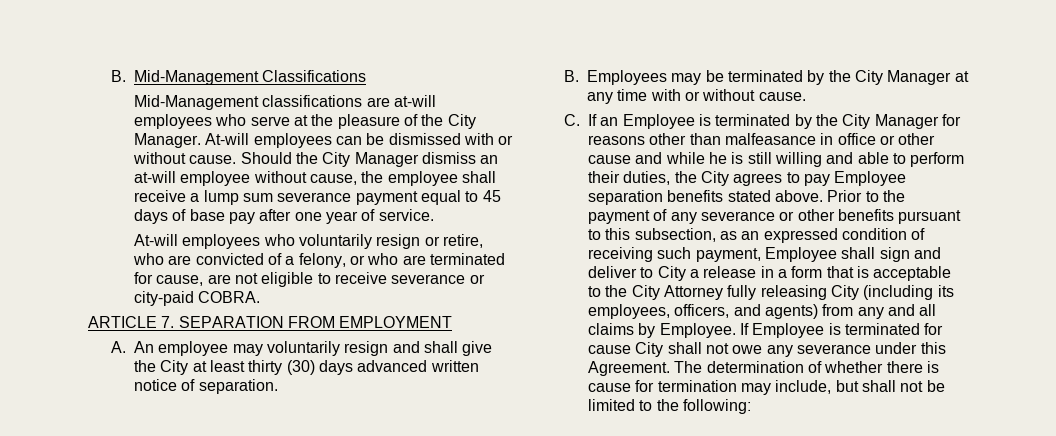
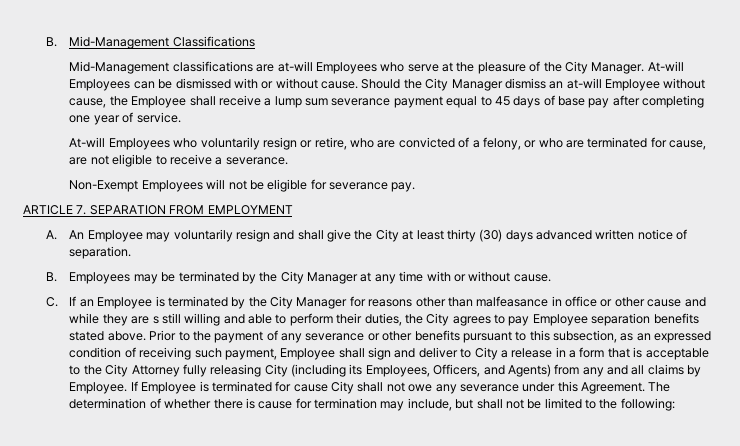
[134,114,213,129] employees -> [315,62,377,74] Employees
[253,133,332,148] employees -> [69,79,131,91] Employees
[180,171,251,186] employee -> [605,79,661,91] Employee
[387,171,458,186] employee -> [131,96,187,108] Employee
(292, 215) none -> [642,95,705,108] completing
[182,234,261,249] employees -> [108,138,170,150] Employees
[391,274,485,284] [134,291,261,306] severance or city-paid COBRA. -> [215,157,288,165] [69,179,416,192] a severance. // Non-Exempt Employees will not be eligible for severance pay.
[158,341,229,356] employee -> [87,230,143,242] Employee
[708,152,744,164] he is -> [102,314,159,326] they are s
[588,304,818,319] employees, officers, and agents) -> [365,364,551,377] Employees, Officers, and Agents)

